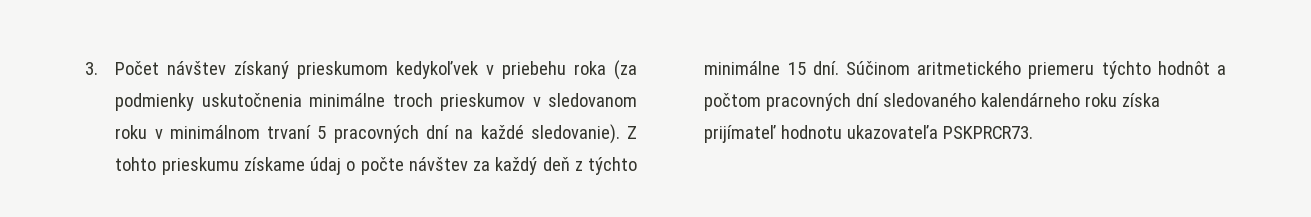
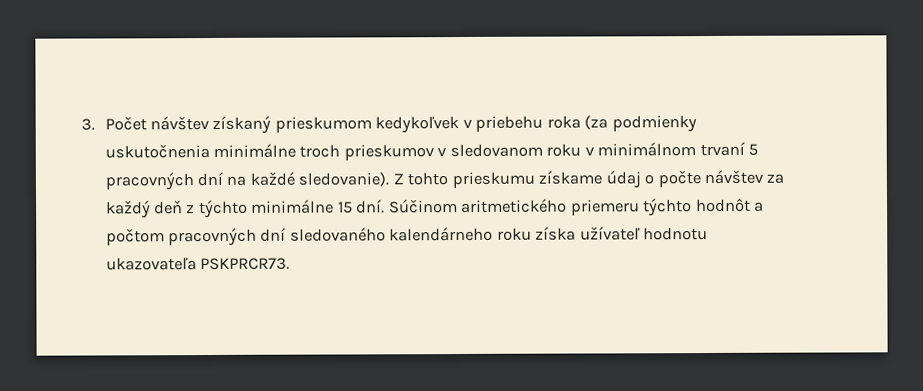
[704,125,777,143] prijímateľ -> [579,226,641,241] užívateľ

